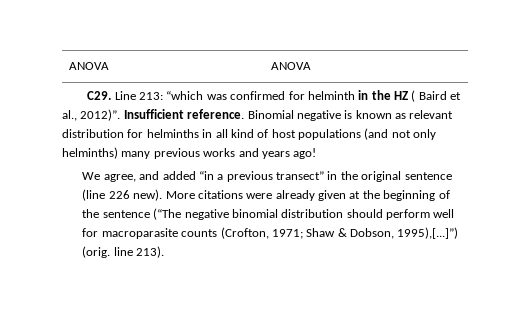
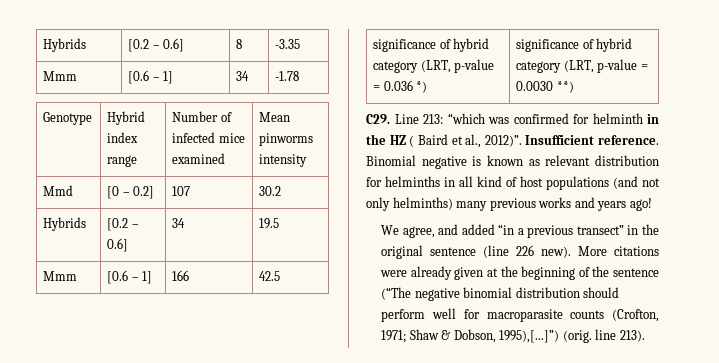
[69,62,110,70] [271,62,312,70] ANOVA | ANOVA -> [43,38,87,52] [128,38,185,52] [236,39,243,49] [275,39,301,49] [43,71,78,81] [128,70,174,84] [236,71,250,81] [275,71,300,81] [43,112,93,125] [107,111,146,125] [107,132,139,143] [107,155,138,167] [172,111,232,122] [172,132,245,143] [172,153,226,164] [259,112,291,122] [259,133,314,146] [259,154,308,167] [43,185,74,196] [107,186,155,199] [172,186,191,196] [259,186,282,196] [43,217,87,231] [107,218,139,231] [107,238,129,252] [172,218,186,228] [259,218,280,229] [43,271,78,281] [107,270,153,284] [172,270,190,281] [259,271,281,281] [373,38,490,52] [373,59,495,73] [373,80,428,93] [516,38,633,52] [516,59,648,73] [516,81,574,93] Hybrids | [0.2 – 0.6] | 8 | -3.35 // Mmm | [0.6 – 1] | 34 | -1.78 // Genotype | Hybrid index range | Number of infected mice examined | Mean pinworms intensity // Mmd | [0 – 0.2] | 107 | 30.2 // Hybrids | [0.2 – 0.6] | 34 | 19.5 // Mmm | [0.6 – 1] | 166 | 42.5 // significance of hybrid category (LRT, p-value = 0.036 *) | significance of hybrid category (LRT, p-value = 0.0030 **)

